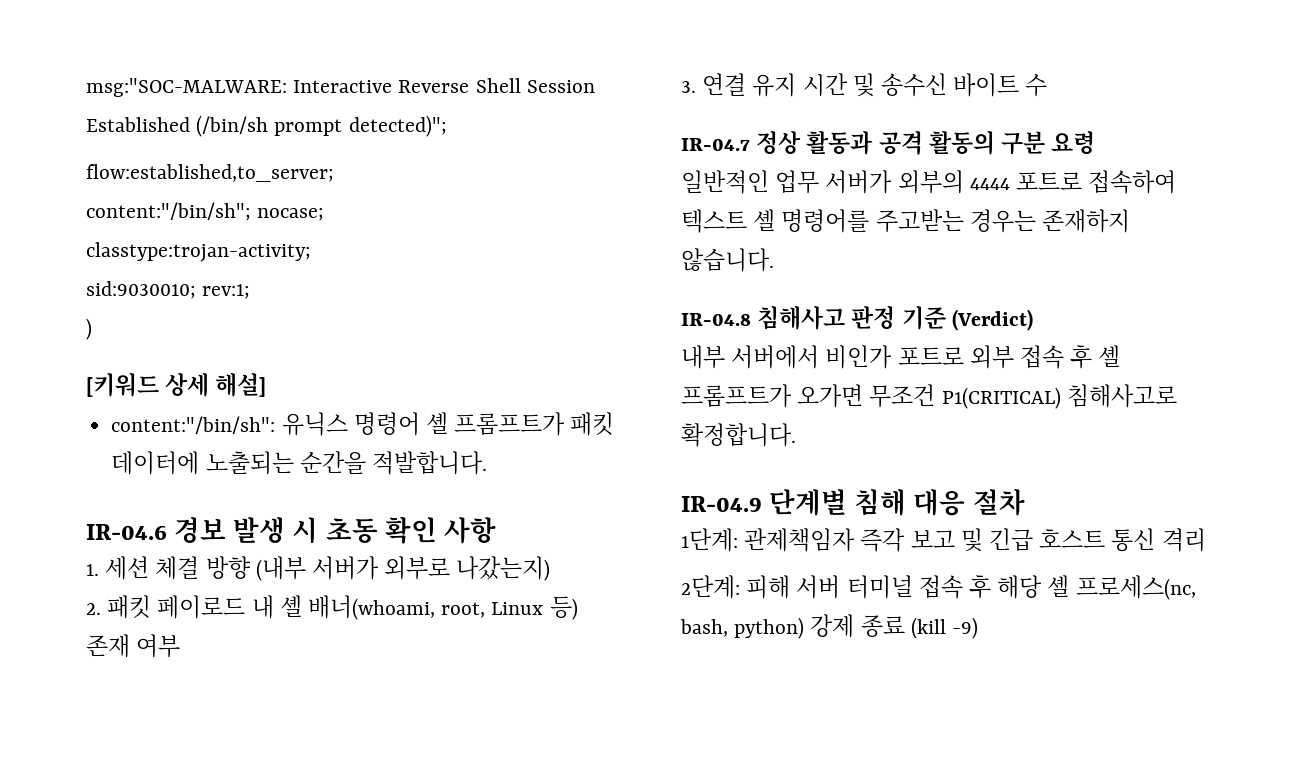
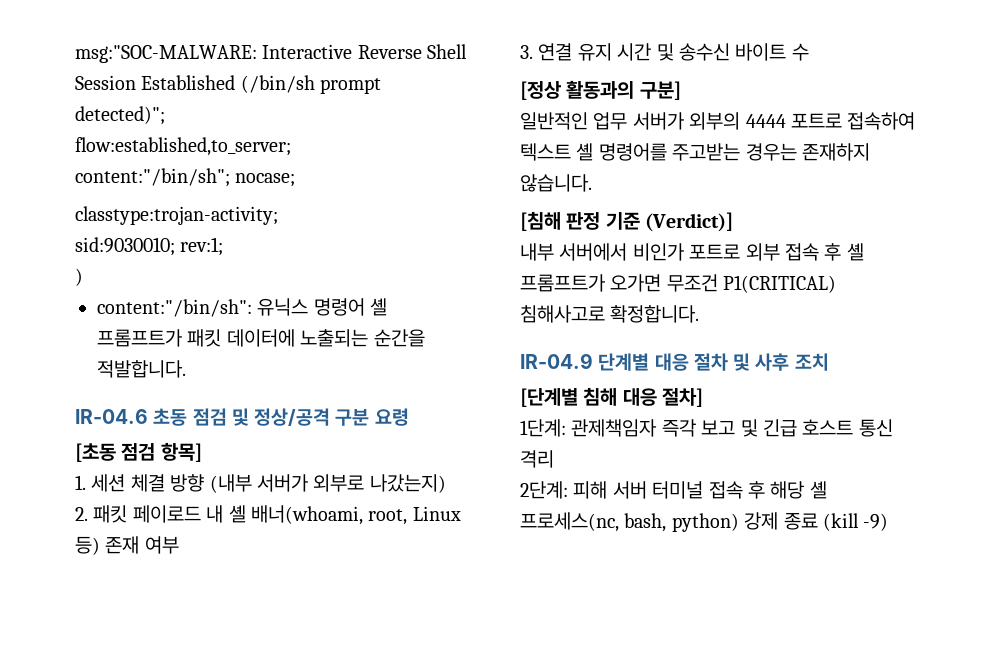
[86,373,267,397] // [키워드 상세 해설] -> (83, 277) none
[174,517,496,544] 경보 발생 시 초동 확인 사항 -> [153,408,409,426] [75,442,202,462] 초동 점검 및 정상/공격 구분 요령 // [초동 점검 항목]
[681,131,1096,155] IR-04.7 정상 활동과 공격 활동의 구분 요령 -> [520,80,681,100] [정상 활동과의 구분]
[681,306,846,330] IR-04.8 침해사고 -> [520,211,561,231] [침해
[951,309,1033,331] (Verdict) -> [645,212,734,232] (Verdict)]
(848, 502) none -> [654,353,829,371] [520,388,578,407] 대응 절차 및 사후 조치 // [단계별
[972,489,1025,516] 절차 -> [662,388,704,407] 절차]

